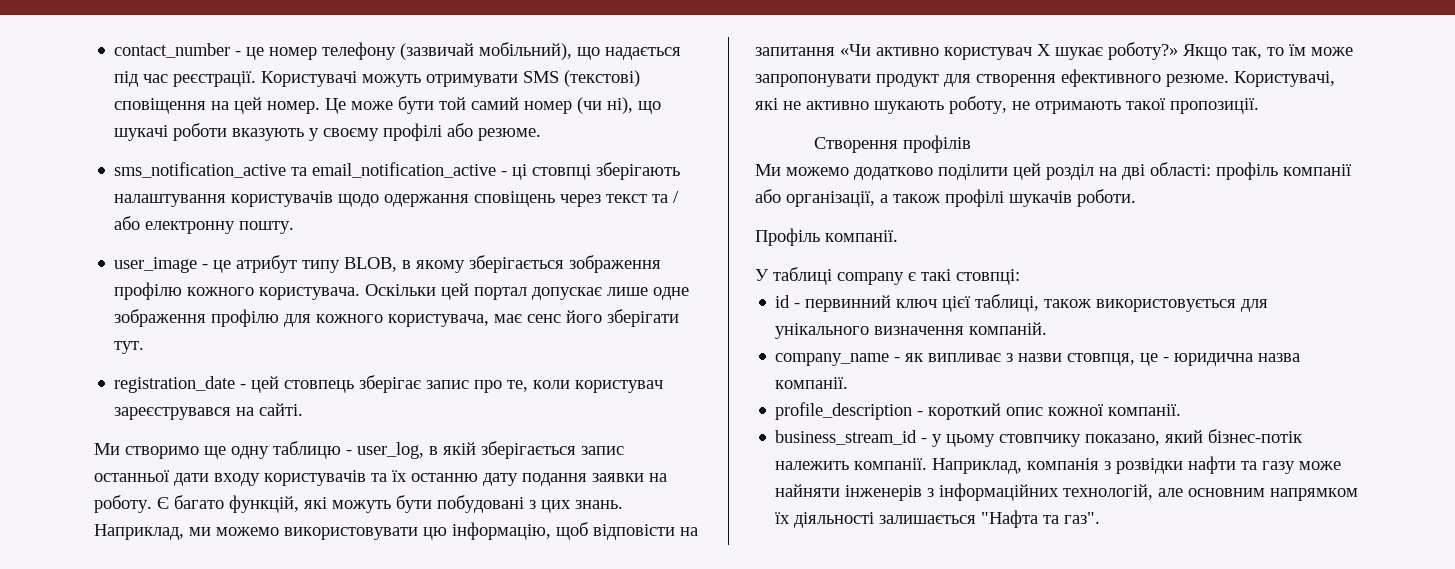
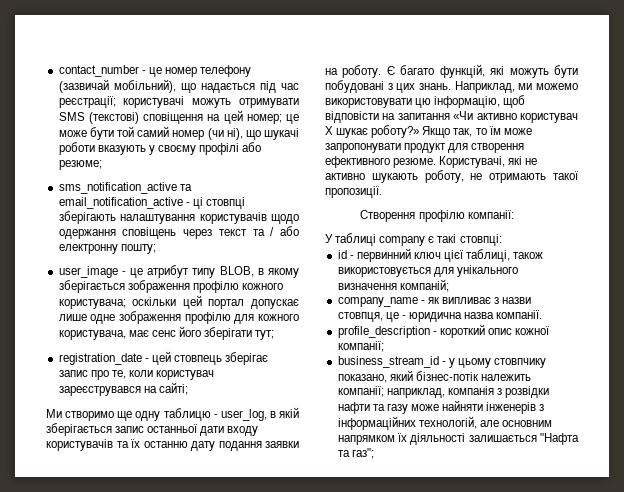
[173,71,358,87] реєстрації. Користувачі -> [58,96,185,108] реєстрації; користувачі
[267,98,347,114] номер. Це -> [246,114,299,124] номер; це
[478,128,542,141] резюме. -> [58,160,102,170] резюме;
[239,221,295,234] пошту. -> [120,244,156,254] пошту;
[259,284,437,300] користувача. Оскільки -> [58,297,177,309] користувача; оскільки
[114,341,145,354] тут. -> [255,330,275,340] тут;
[259,403,304,416] сайті. -> [158,382,188,395] сайті;
[902,135,971,153] [755,162,1352,180] [755,189,1136,207] [755,228,898,246] профілів // Ми можемо додатково поділити цей розділ на дві області: профіль компанії або організації, а також профілі шукачів роботи. // Профіль компанії. -> [418,210,514,222] профілю компанії:
[969,322,1048,335] компаній. -> [399,279,449,292] компаній;
[1108,404,1182,416] компанії. -> [337,341,384,352] компанії;
[854,458,1023,474] компанії. Наприклад, -> [337,386,445,398] компанії; наприклад,
[1064,512,1101,524] газ". -> [351,448,374,459] газ";

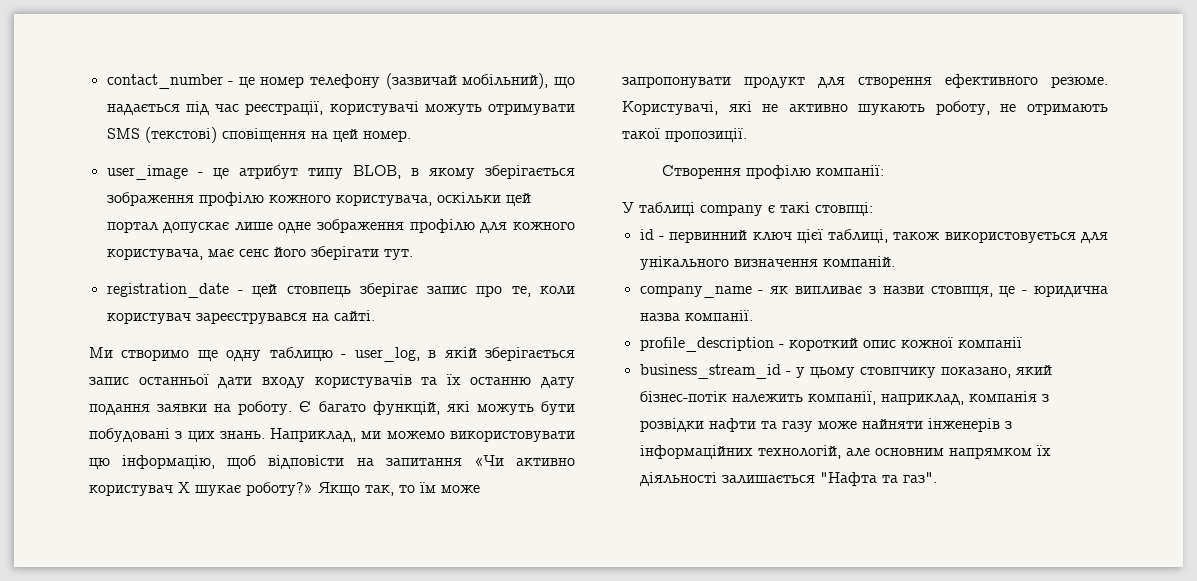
[58,96,116,108] реєстрації; -> [245,101,324,115] реєстрації,
[246,114,299,124] [58,126,299,140] [58,142,262,155] [58,160,102,170] [58,182,192,194] [58,197,245,209] [58,211,299,224] [58,226,299,239] [58,244,156,254] номер; це може бути той самий номер (чи ні), що шукачі роботи вказують у своєму профілі або резюме; // sms_notification_active та email_notification_active - ці стовпці зберігають налаштування користувачів щодо одержання сповіщень через текст та / або електронну пошту; -> [362,130,411,142] номер.
[58,299,126,309] користувача; -> [335,194,432,206] користувача,
[255,330,275,340] тут; -> [383,249,413,260] тут.
[158,382,188,395] сайті; -> [333,310,375,321] сайті.
[399,279,449,292] компаній; -> [822,256,895,267] компаній.
[337,341,384,352] компанії; -> [957,337,1022,348] компанії
[337,386,384,397] компанії; -> [807,391,876,405] компанії,
[351,448,374,459] газ"; -> [902,472,937,483] газ".

